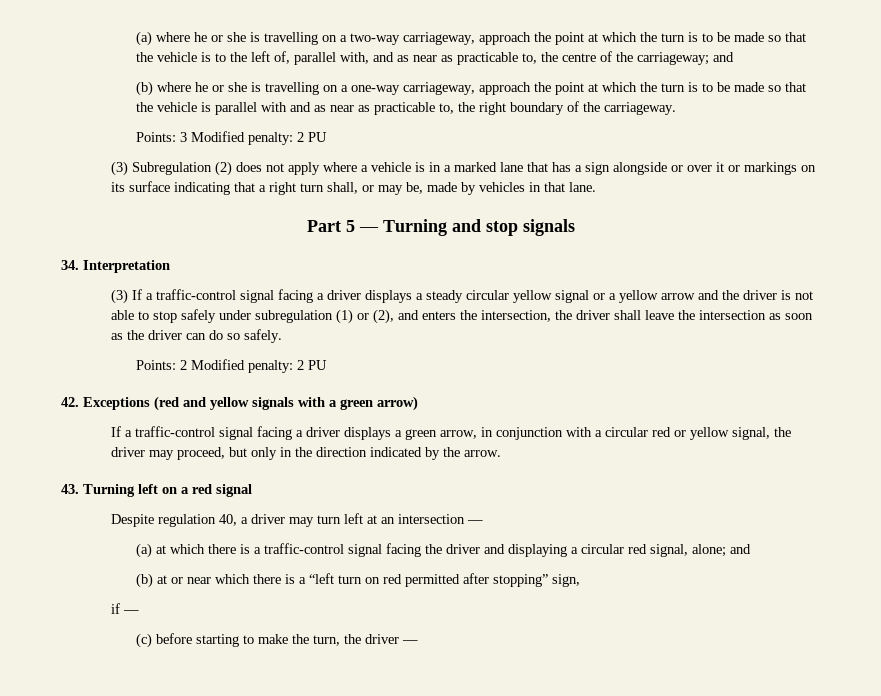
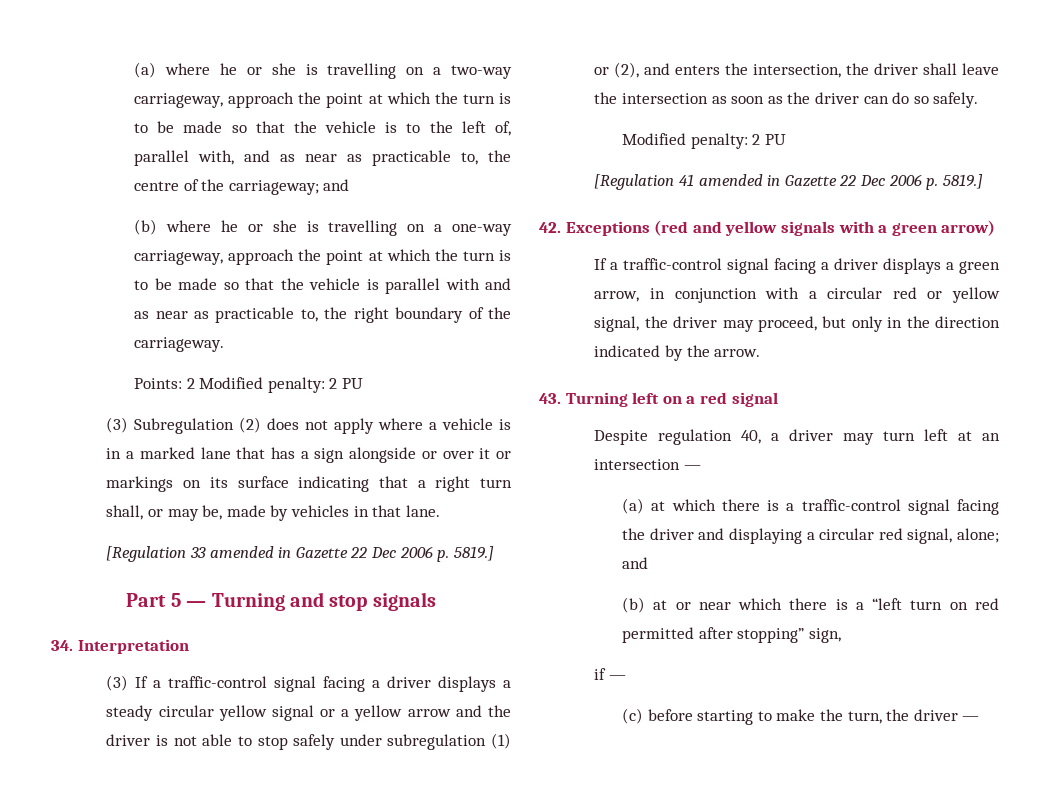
[179,132,187,142] 3 -> [186,378,195,389] 2
(596, 187) none -> [106,546,494,562] // [Regulation 33 amended in Gazette 22 Dec 2006 p. 5819.]
[135,359,327,373] Points: 2 Modified penalty: 2 PU -> [622,133,786,149] [594,174,983,190] Modified penalty: 2 PU // [Regulation 41 amended in Gazette 22 Dec 2006 p. 5819.]

